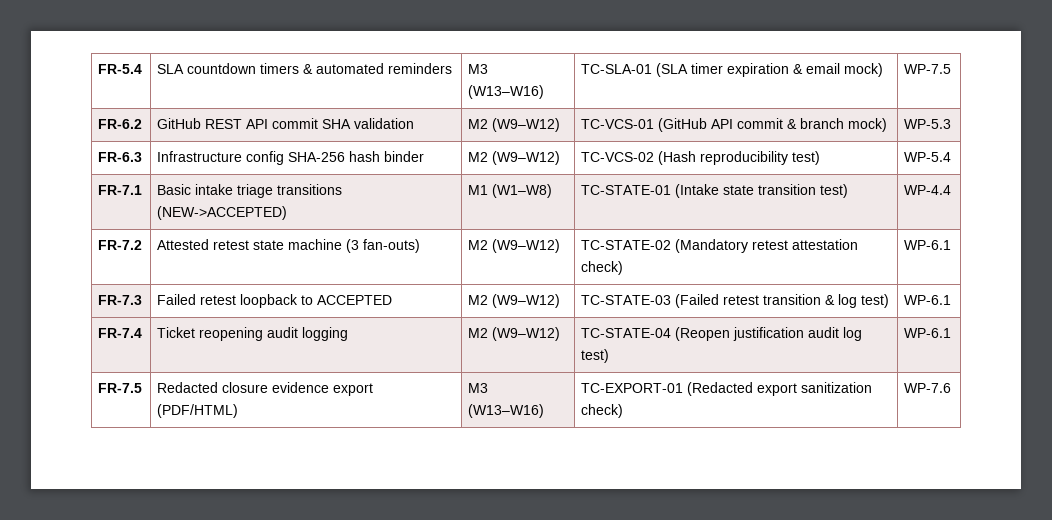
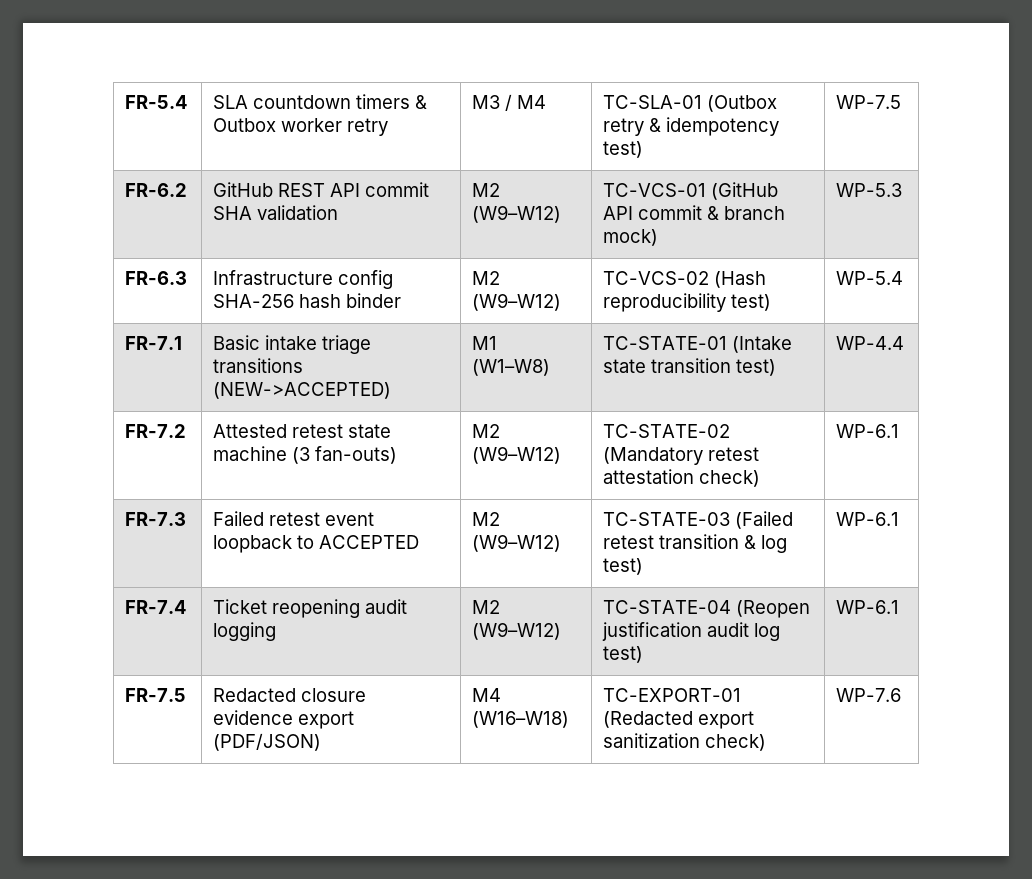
[316,63,453,74] [468,64,489,74] [468,85,545,99] automated reminders | M3 (W13–W16) -> [213,118,389,136] [472,94,547,111] Outbox worker retry | M3 / M4
[656,63,884,77] (SLA timer expiration & email mock) -> [707,95,778,112] [603,117,780,136] [603,141,644,158] (Outbox retry & idempotency test)
(237, 300) none -> [325,512,375,526] event
[157,404,239,418] [468,383,489,393] [468,404,545,418] (PDF/HTML) | M3 (W13–W16) -> [213,733,322,751] [472,688,502,702] [472,711,570,728] (PDF/JSON) | M4 (W16–W18)

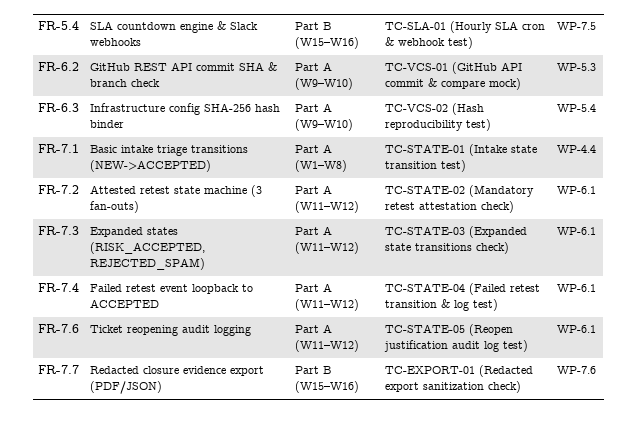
[356,94,428,109] [213,118,389,136] [472,94,547,111] [603,95,778,112] [603,117,780,136] timers & Outbox worker retry | M3 / M4 | TC-SLA-01 (Outbox retry & idempotency -> [180,21,259,33] [90,38,142,46] [295,22,332,30] [295,37,360,49] [385,21,546,33] [385,37,446,46] engine & Slack webhooks | Part B (W15–W16) | TC-SLA-01 (Hourly SLA cron & webhook
[257,205,339,220] [472,183,501,197] [472,205,562,223] validation | M2 (W9–W12) -> [268,62,278,71] [90,79,161,87] [295,62,333,71] [295,78,354,90] & branch check | Part A (W9–W10)
[724,206,786,220] branch -> [441,81,486,89] compare
[472,271,501,285] [472,293,562,311] M2 (W9–W12) -> [295,103,333,112] [295,119,354,131] Part A (W9–W10)
[472,336,498,350] M1 -> [295,144,333,153] Part A
[472,424,501,438] [472,446,562,464] M2 (W9–W12) -> [295,185,333,194] [295,201,360,213] Part A (W11–W12)
(187, 519) none -> [90,227,179,237] [90,242,206,254] [90,258,206,270] [295,226,333,235] [295,242,360,254] [385,226,528,238] [385,242,510,254] [557,227,597,235] [38,283,80,292] | Expanded states (RISK_ACCEPTED, REJECTED_SPAM) | Part A (W11–W12) | TC-STATE-03 (Expanded state transitions check) | WP-6.1 // FR-7.4
[472,512,501,526] [472,534,562,552] [603,512,731,526] M2 (W9–W12) | TC-STATE-03 -> [295,283,333,292] [295,299,360,311] [385,283,466,292] Part A (W11–W12) | TC-STATE-04
[125,600,188,614] FR-7.4 -> [38,324,80,333] FR-7.6
[472,600,501,614] [472,622,562,640] [603,600,732,614] M2 (W9–W12) | TC-STATE-04 -> [295,324,333,333] [295,340,360,352] [385,324,466,333] Part A (W11–W12) | TC-STATE-05
[125,688,187,702] FR-7.5 -> [38,365,80,374] FR-7.7
[472,688,502,702] [472,711,570,728] M4 (W16–W18) -> [295,366,332,374] [295,381,360,393] Part B (W15–W16)

